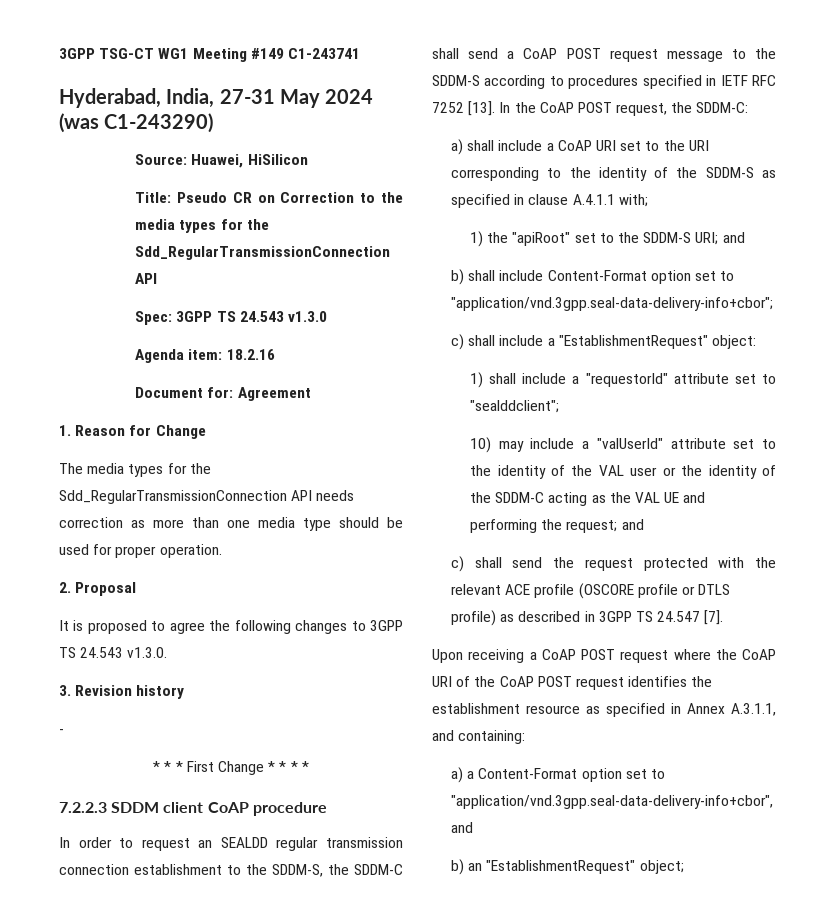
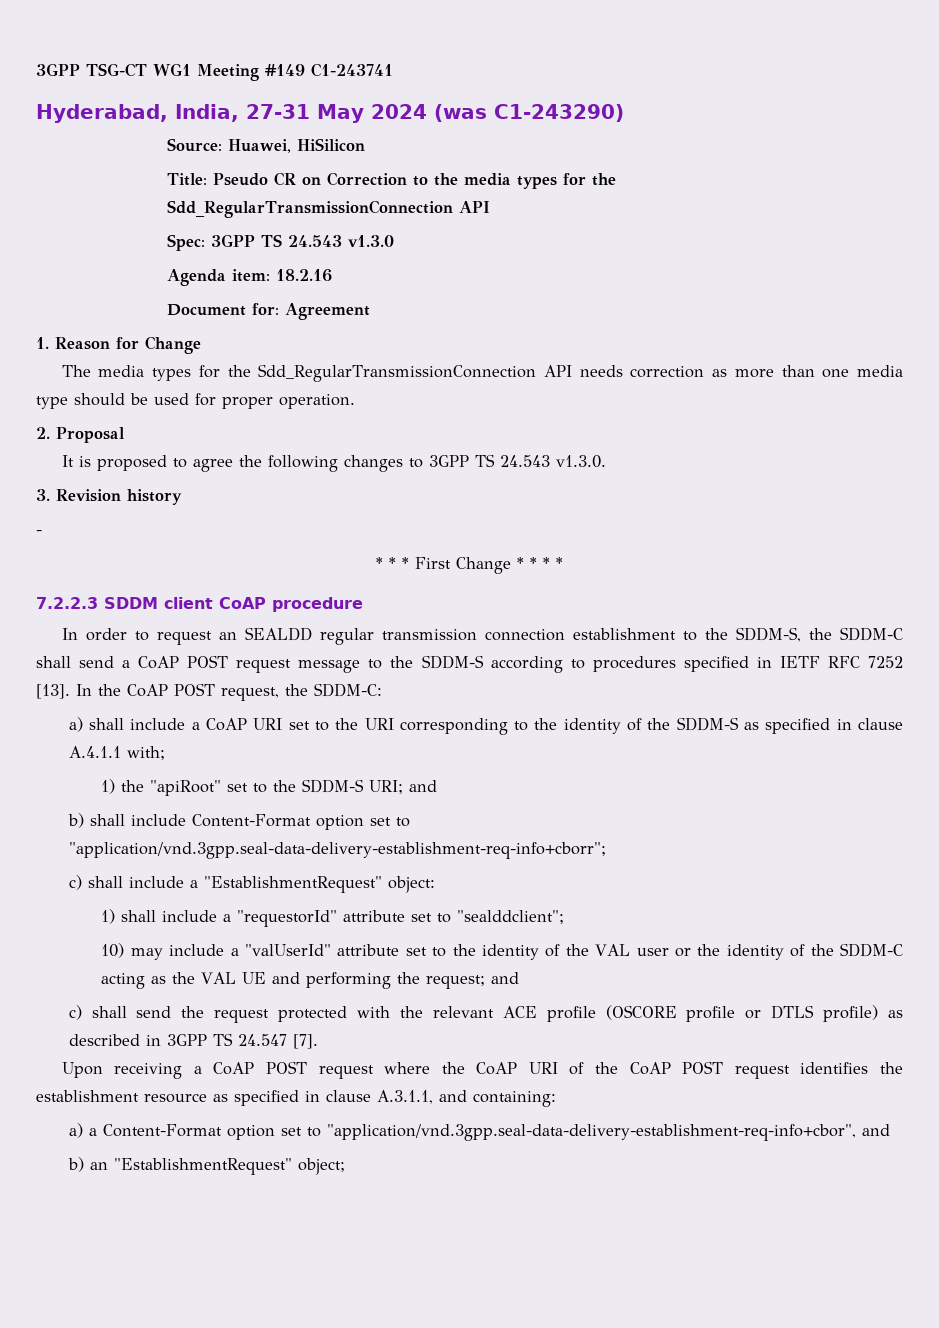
[451,297,774,311] "application/vnd.3gpp.seal-data-delivery-info+cbor"; -> [68,842,606,859] "application/vnd.3gpp.seal-data-delivery-establishment-req-info+cborr";
[687,703,725,714] Annex -> [326,1090,371,1102] clause
[451,795,774,809] "application/vnd.3gpp.seal-data-delivery-info+cbor", -> [326,1124,856,1141] "application/vnd.3gpp.seal-data-delivery-establishment-req-info+cbor",

